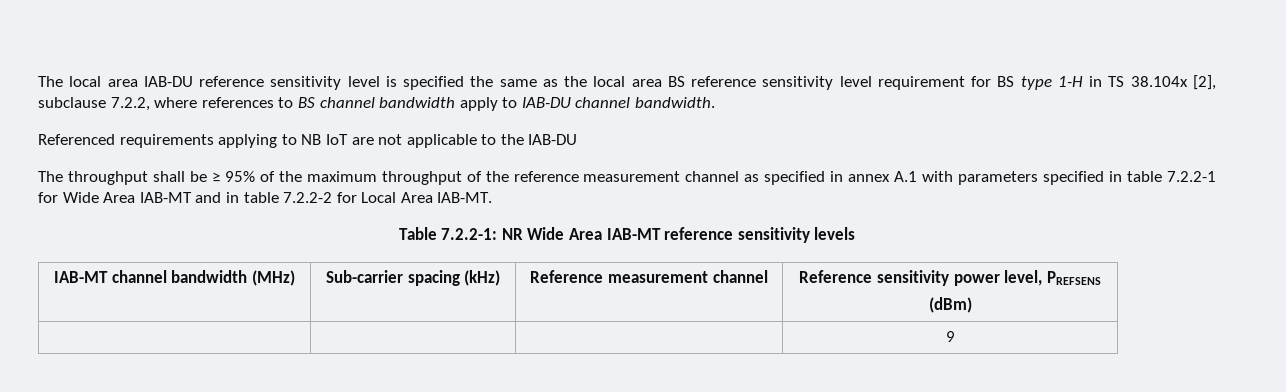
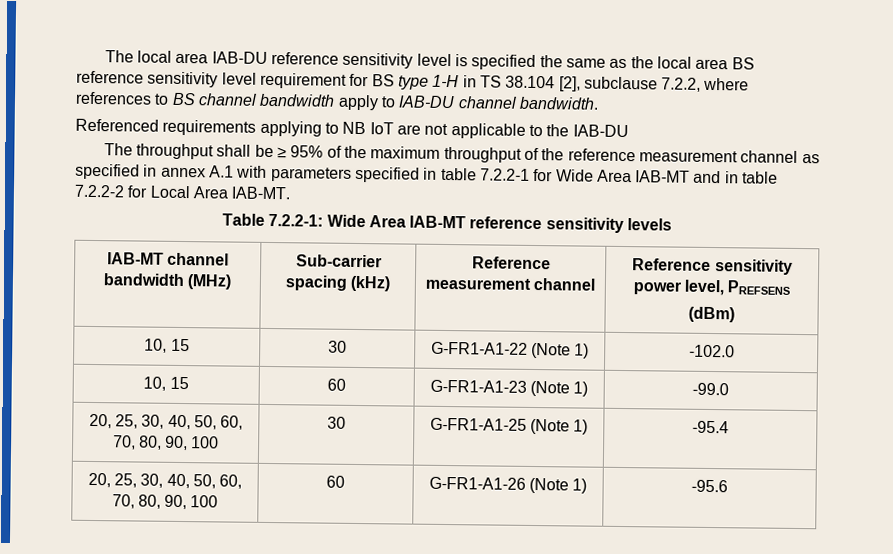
[1130,76,1188,87] 38.104x -> [505,75,556,89] 38.104
[501,228,523,240] NR -> (324, 220) none
[945,331,955,342] | | | 9 -> [144,338,190,353] [328,340,347,353] [430,341,590,359] [688,344,735,358] [143,376,189,391] [327,378,346,391] [429,379,589,397] [692,382,729,396] [88,413,244,430] [112,435,220,451] [327,416,346,429] [429,417,589,435] [692,420,729,434] [87,472,243,489] [111,494,219,510] [326,475,345,488] [428,476,588,494] [691,479,728,493] 10, 15 | 30 | G-FR1-A1-22 (Note 1) | -102.0 // 10, 15 | 60 | G-FR1-A1-23 (Note 1) | -99.0 // 20, 25, 30, 40, 50, 60, 70, 80, 90, 100 | 30 | G-FR1-A1-25 (Note 1) | -95.4 // 20, 25, 30, 40, 50, 60, 70, 80, 90, 100 | 60 | G-FR1-A1-26 (Note 1) | -95.6

